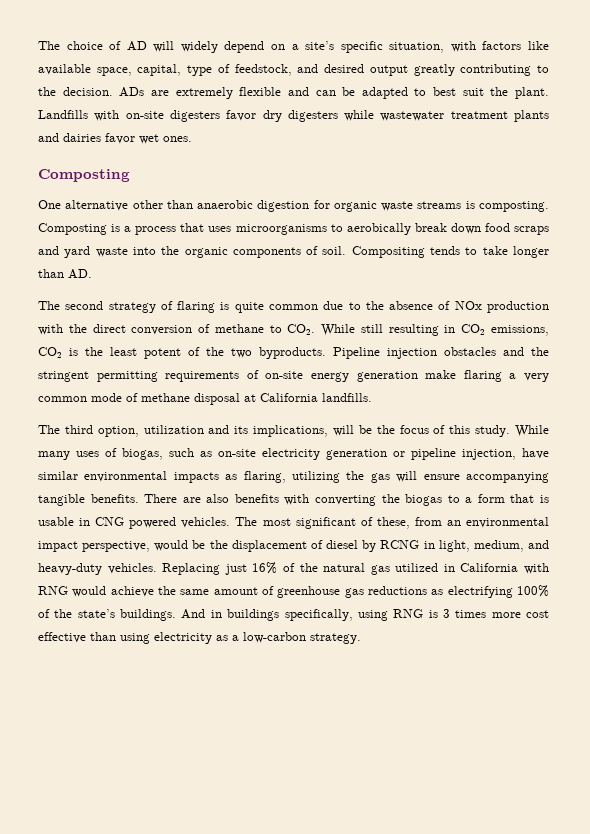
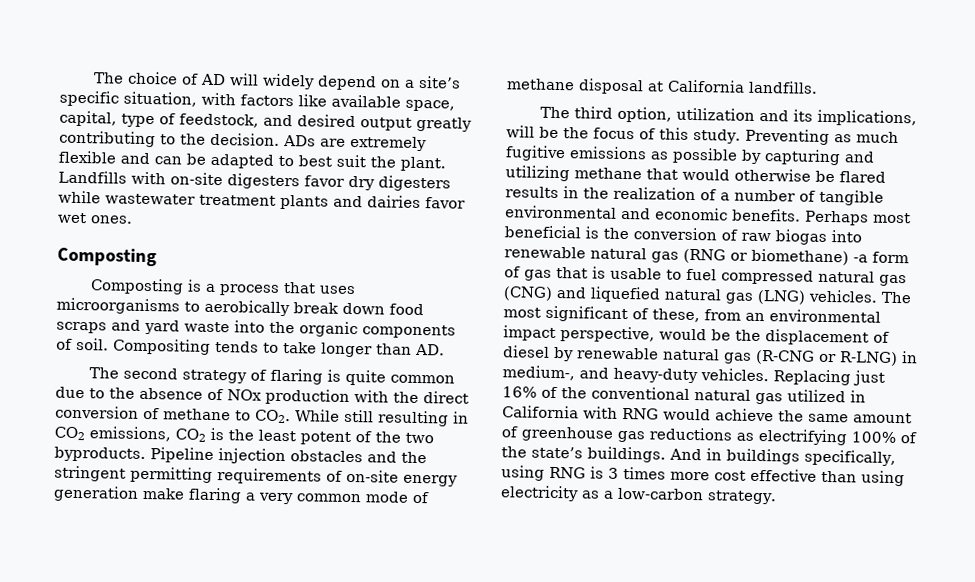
[38,200,549,212] One alternative other than anaerobic digestion for organic waste streams is composting. -> (157, 257) none
[514,425,549,437] [38,448,549,460] [38,471,549,483] [38,494,549,506] [38,517,177,529] While many uses of biogas, such as on-site electricity generation or pipeline injection, have similar environmental impacts as flaring, utilizing the gas will ensure accompanying tangible benefits. There are also benefits with converting the biogas to a form that is usable in CNG powered -> [744,128,899,145] [505,145,875,166] [505,165,886,183] [505,186,884,206] [505,205,911,226] [504,225,862,245] [504,246,909,266] [504,266,907,287] [503,286,806,305] Preventing as much fugitive emissions as possible by capturing and utilizing methane that would otherwise be flared results in the realization of a number of tangible environmental and economic benefits. Perhaps most beneficial is the conversion of raw biogas into renewable natural gas (RNG or biomethane) -a form of gas that is usable to fuel compressed natural gas (CNG) and liquefied natural gas (LNG)
[380,540,524,552] RCNG in light, medium, -> [577,347,918,367] [502,365,575,381] renewable natural gas (R-CNG or R-LNG) in medium-,
(318, 567) none -> [591,386,690,400] conventional

